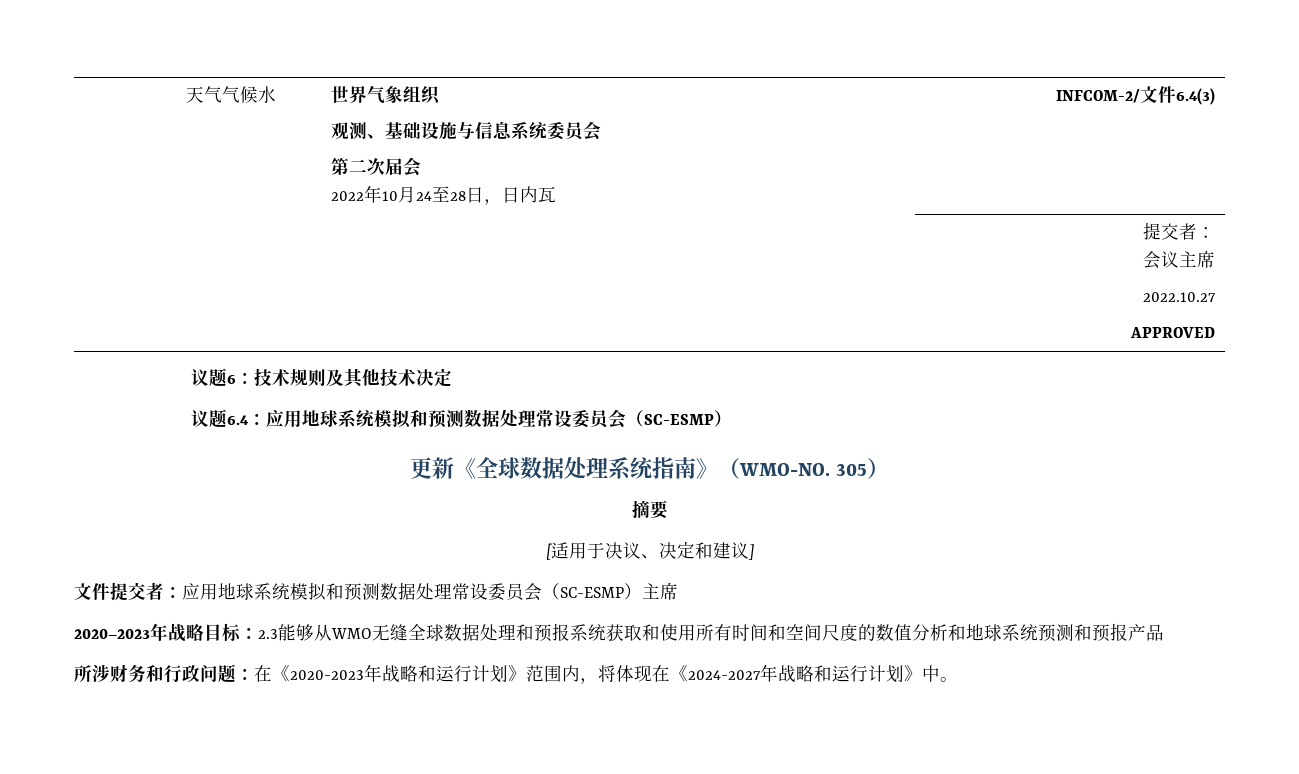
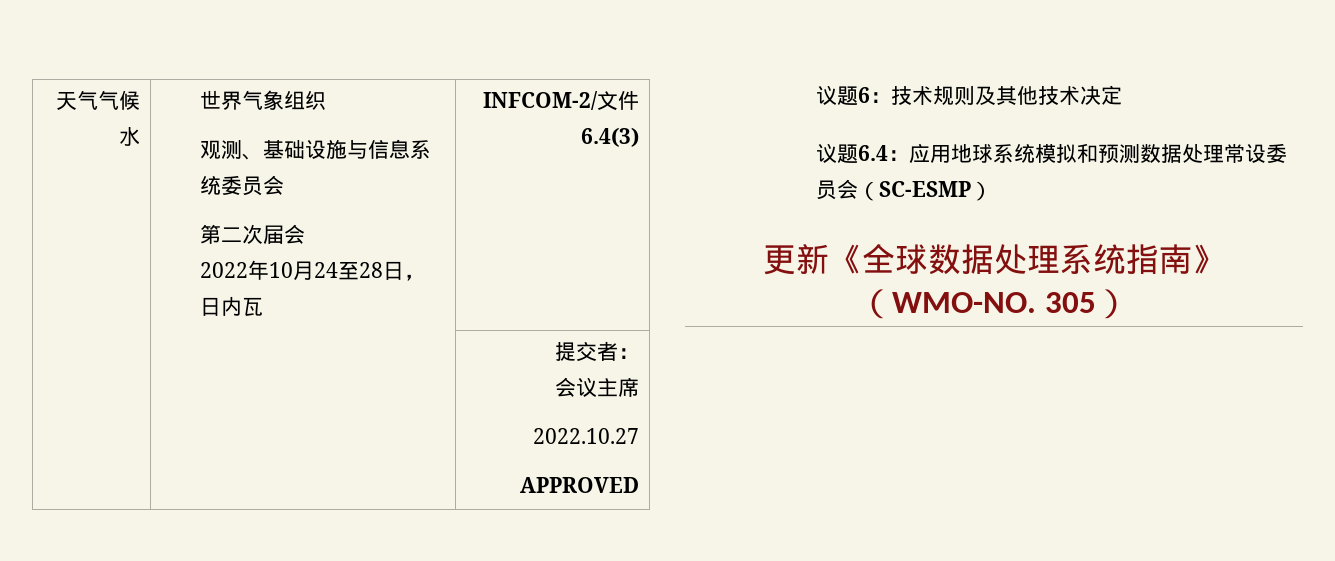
[631,500,668,519] [545,541,754,560] [74,582,678,601] [74,623,1164,642] [74,664,958,684] // 摘要 // [适用于决议、决定和建议] // 文件提交者：应用地球系统模拟和预测数据处理常设委员会（SC-ESMP）主席 // 2020–2023年战略目标：2.3能够从WMO无缝全球数据处理和预报系统获取和使用所有时间和空间尺度的数值分析和地球系统预测和预报产品 // 所涉财务和行政问题：在《2020-2023年战略和运行计划》范围内，将体现在《2024-2027年战略和运行计划》中。 -> (1129, 304) none

